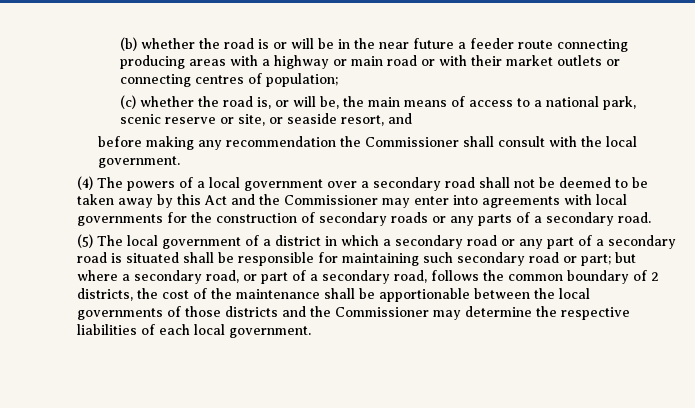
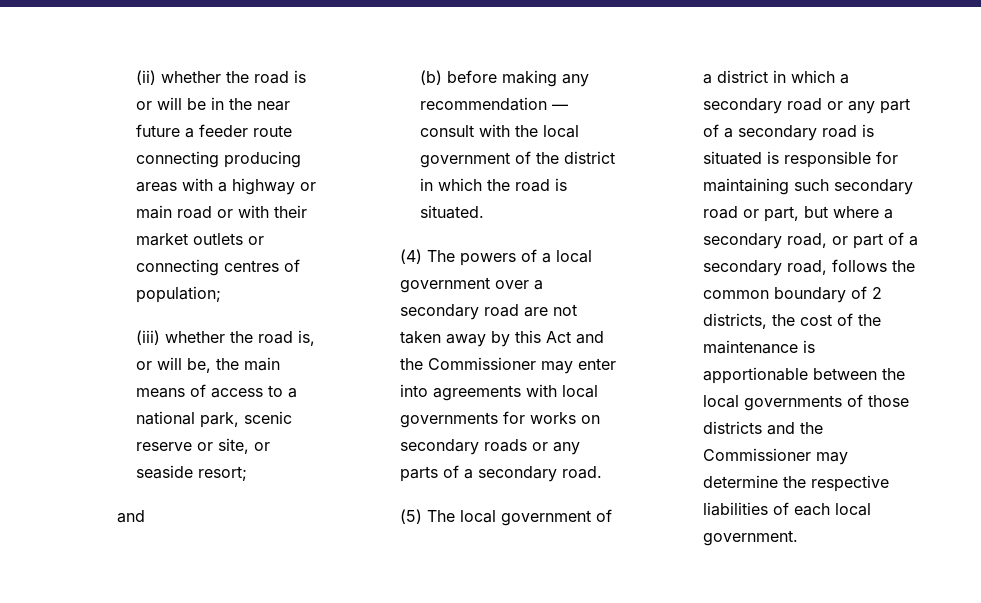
[119,37,137,51] (b) -> [135,70,156,85] (ii)
[119,95,136,109] (c) -> [135,330,160,345] (iii)
[340,115,384,126] resort, -> [197,466,247,481] resort; //
(412, 118) none -> [419,70,442,85] (b)
[340,136,495,147] the Commissioner shall -> [551,104,568,110] —
[98,156,181,168] government. -> [419,151,615,168] [419,178,567,192] [419,205,484,219] government of the district in which the road is situated.
[479,177,649,188] shall not be deemed to be -> [524,304,578,317] are not
[191,212,316,223] the construction of -> [530,412,601,424] works on
[183,252,235,263] shall be -> [767,151,780,164] is
[581,254,612,266] part; -> [764,206,800,222] part,
[324,288,376,299] shall be -> [803,340,816,353] is

